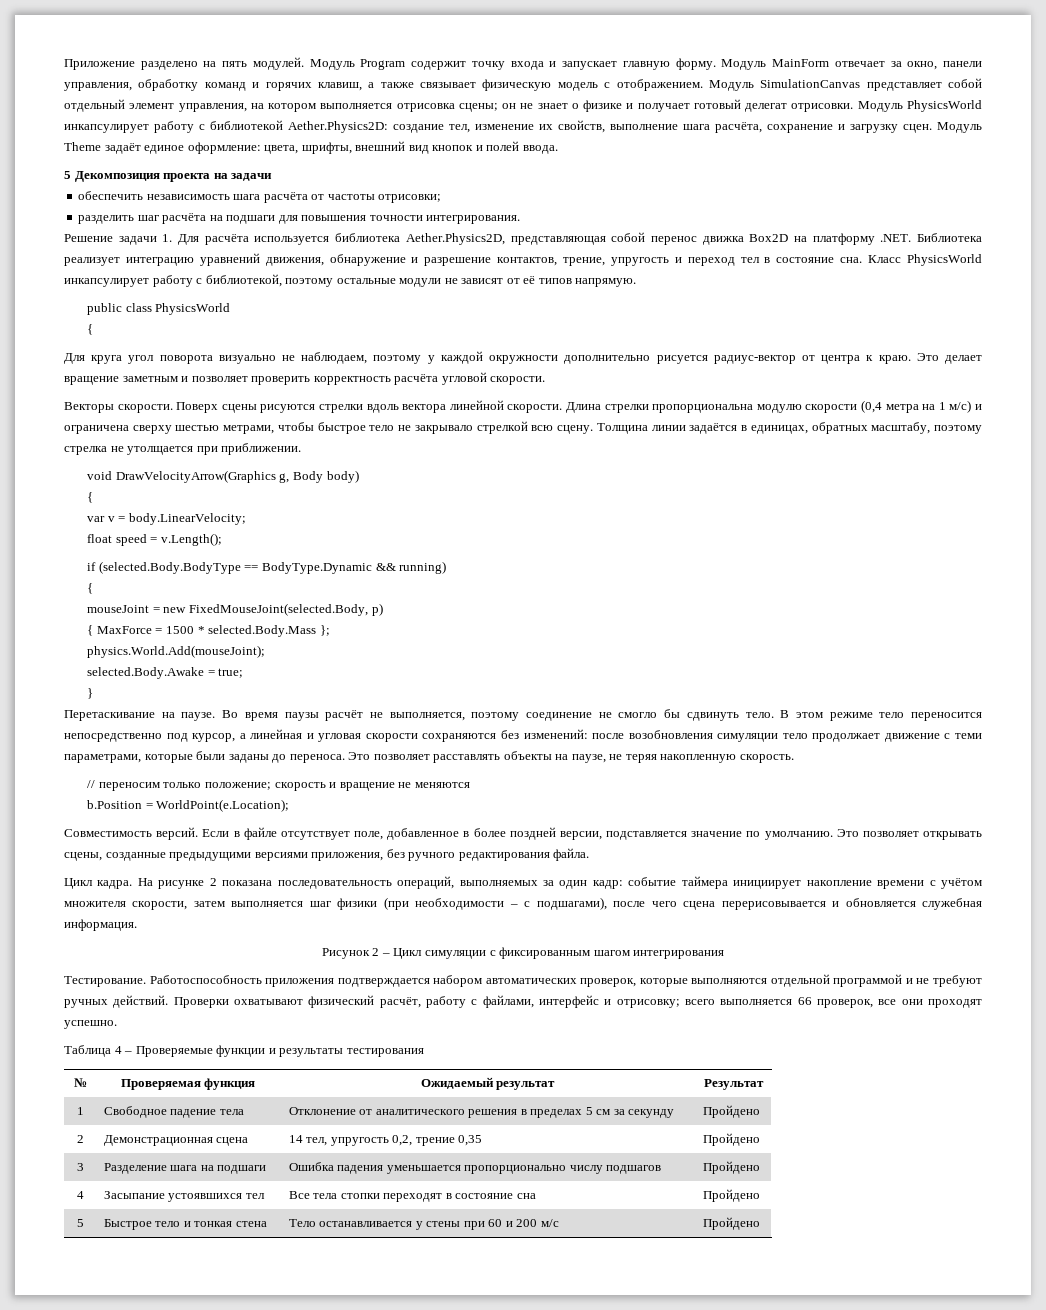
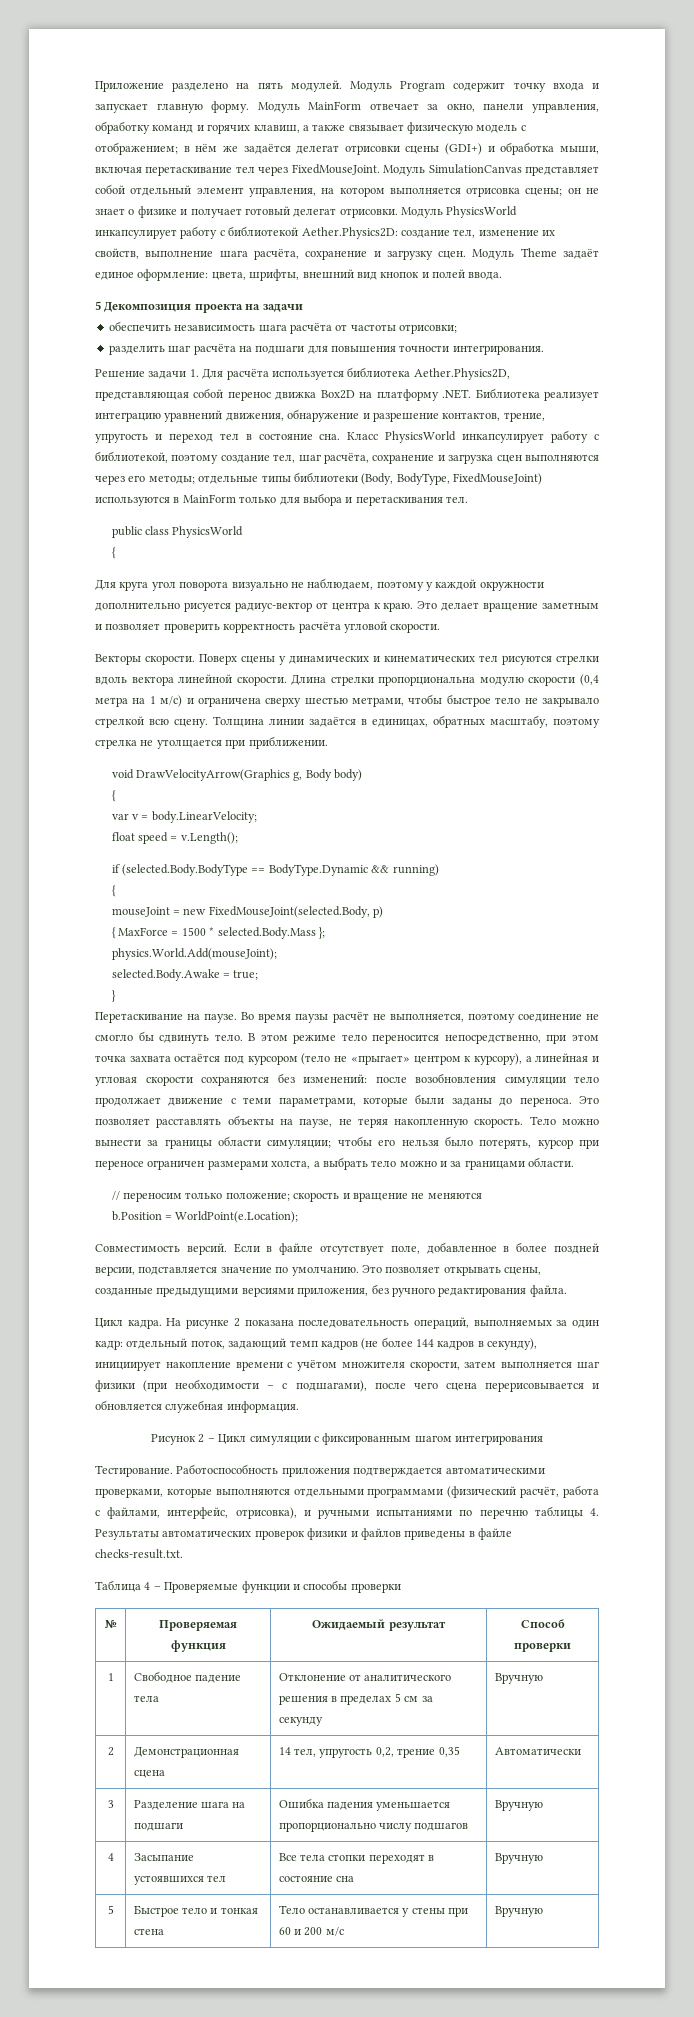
[616,79,703,91] отображением. -> [95,142,599,155] [95,164,380,176] отображением; в нём же задаётся делегат отрисовки сцены (GDI+) и обработка мыши, включая перетаскивание тел через FixedMouseJoint.
[336,276,637,287] остальные модули не зависят от её типов напрямую. -> [220,452,599,464] [95,472,542,485] [95,493,468,506] создание тел, шаг расчёта, сохранение и загрузка сцен выполняются через его методы; отдельные типы библиотеки (Body, BodyType, FixedMouseJoint) используются в MainForm только для выбора и перетаскивания тел.
(257, 408) none -> [279,655,498,665] у динамических и кинематических тел
[64,733,236,742] непосредственно под курсор, -> [444,1034,599,1044] [95,1053,522,1065] непосредственно, при этом точка захвата остаётся под курсором (тело не «прыгает» центром к курсору),
(794, 758) none -> [529,1116,599,1125] [95,1136,599,1149] [95,1157,575,1170] Тело можно вынести за границы области симуляции; чтобы его нельзя было потерять, курсор при переносе ограничен размерами холста, а выбрать тело можно и за границами области.
[628,876,728,889] событие таймера -> [126,1337,538,1350] отдельный поток, задающий темп кадров (не более 144 кадров в секунду),
[433,974,983,987] [64,995,983,1008] [64,1020,117,1029] набором автоматических проверок, которые выполняются отдельной программой и не требуют ручных действий. Проверки охватывают физический расчёт, работу с файлами, интерфейс и отрисовку; всего выполняется 66 проверок, все они проходят успешно. -> [445,1467,545,1474] [95,1485,599,1498] [95,1506,599,1519] [95,1528,512,1540] [95,1549,183,1559] автоматическими проверками, которые выполняются отдельными программами (физический расчёт, работа с файлами, интерфейс, отрисовка), и ручными испытаниями по перечню таблицы 4. Результаты автоматических проверок физики и файлов приведены в файле checks-result.txt.
[279,1048,424,1057] результаты тестирования -> [303,1580,401,1593] способы проверки
[703,1079,764,1090] Результат -> [520,1619,565,1628] [514,1643,571,1652] Способ проверки
[702,1105,760,1118] Пройдено -> [494,1673,543,1684] Вручную
[702,1133,760,1146] Пройдено -> [494,1747,581,1755] Автоматически
[702,1161,760,1174] Пройдено -> [494,1800,543,1811] Вручную
[702,1189,760,1202] Пройдено -> [494,1853,543,1864] Вручную
[702,1217,760,1230] Пройдено -> [494,1906,543,1917] Вручную

